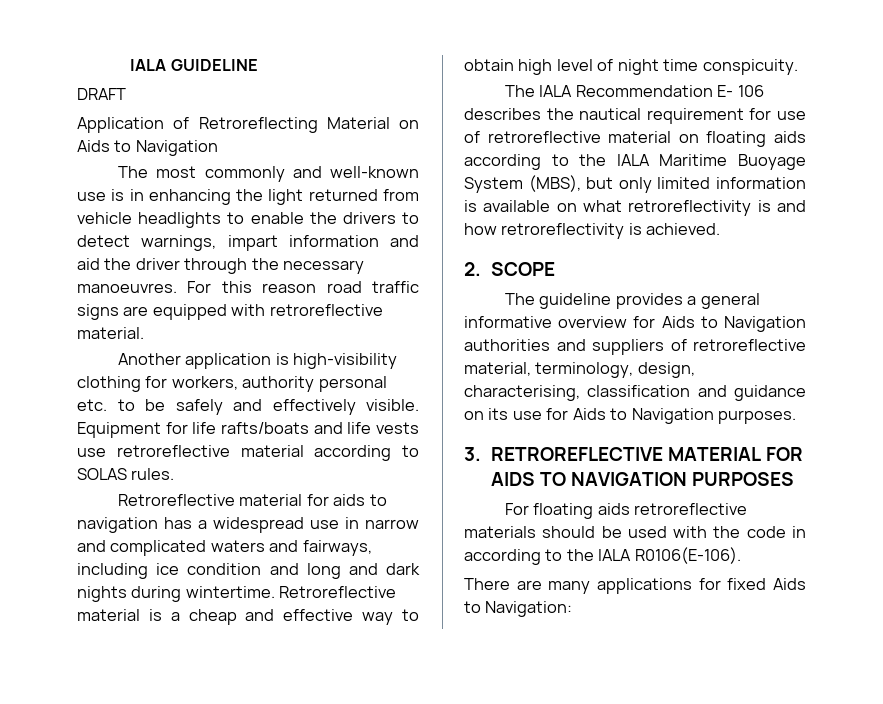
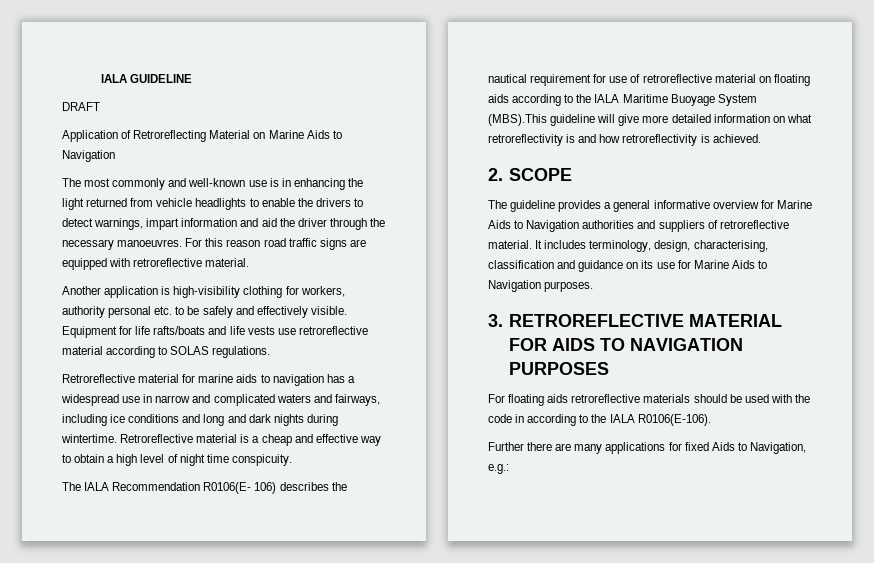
(419, 124) none -> [268,130,304,139] Marine
[131,468,175,480] rules. -> [212,346,271,358] regulations.
(329, 500) none -> [198,374,234,383] marine
[187,563,262,575] condition -> [128,414,180,423] conditions
(514, 65) none -> [107,456,115,463] a
[717,85,764,97] E- 106 -> [203,482,277,494] R0106(E- 106)
[528,175,806,193] [464,200,551,212] (MBS), but only limited information is available -> [488,114,770,126] (MBS).This guideline will give more detailed information
(656, 322) none -> [776,200,812,209] Marine
[464,362,531,376] material, -> [488,240,587,249] material. It includes
(569, 414) none -> [693,260,729,269] Marine
[464,578,510,590] There -> [488,442,553,451] Further there
[485,601,573,617] Navigation: -> [749,442,806,454] [488,464,509,474] Navigation, e.g.:

